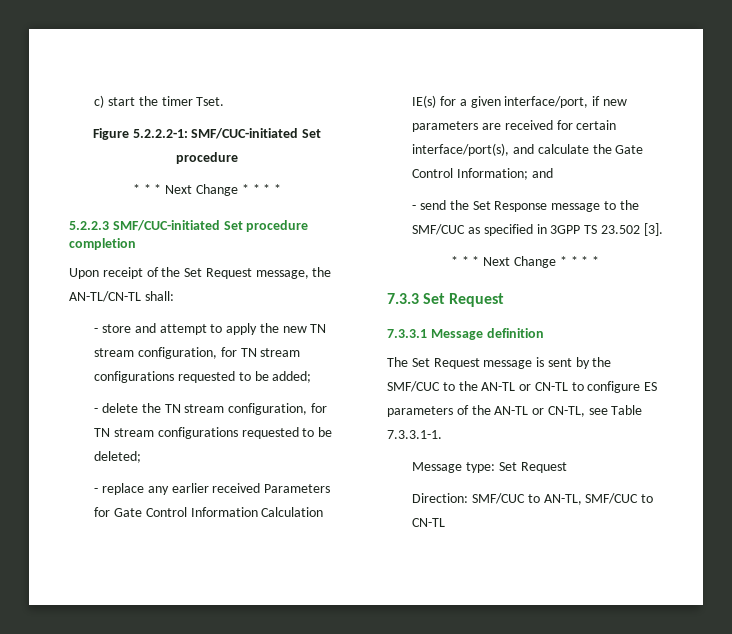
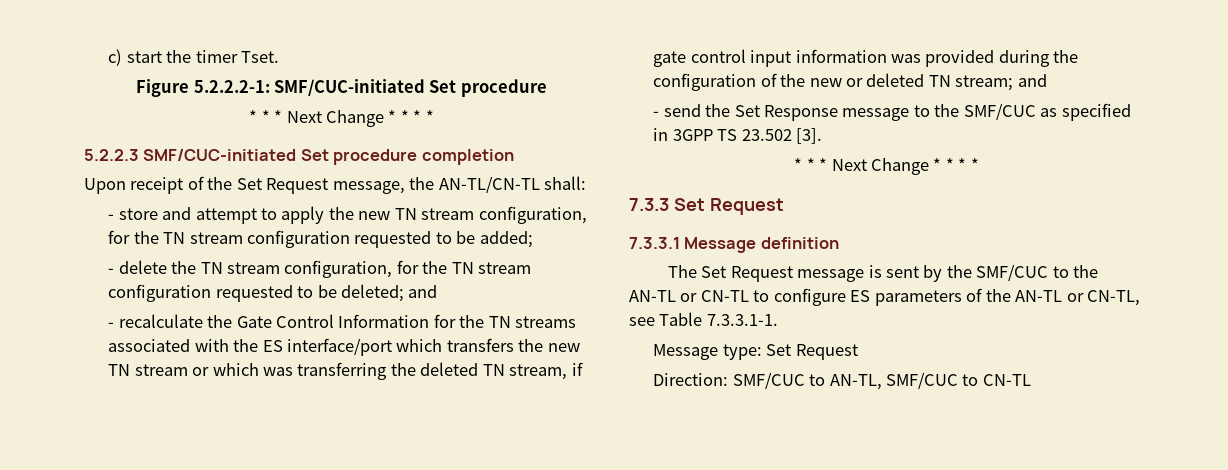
[240,348,301,357] [94,371,175,383] TN stream configurations -> [133,230,350,248] the TN stream configuration
[94,427,238,439] TN stream configurations -> [422,261,532,274] [108,284,212,302] the TN stream configuration
[94,483,331,495] [94,507,324,517] [412,95,627,108] [412,120,617,132] [412,143,644,156] [412,168,529,180] // - replace any earlier received Parameters for Gate Control Information Calculation IE(s) for a given interface/port, if new parameters are received for certain interface/port(s), and calculate the Gate Control Information; -> [408,285,438,298] [108,314,577,328] [108,338,580,356] [108,362,583,380] [653,49,1079,67] [653,73,1014,91] and // - recalculate the Gate Control Information for the TN streams associated with the ES interface/port which transfers the new TN stream or which was transferring the deleted TN stream, if gate control input information was provided during the configuration of the new or deleted TN stream;

